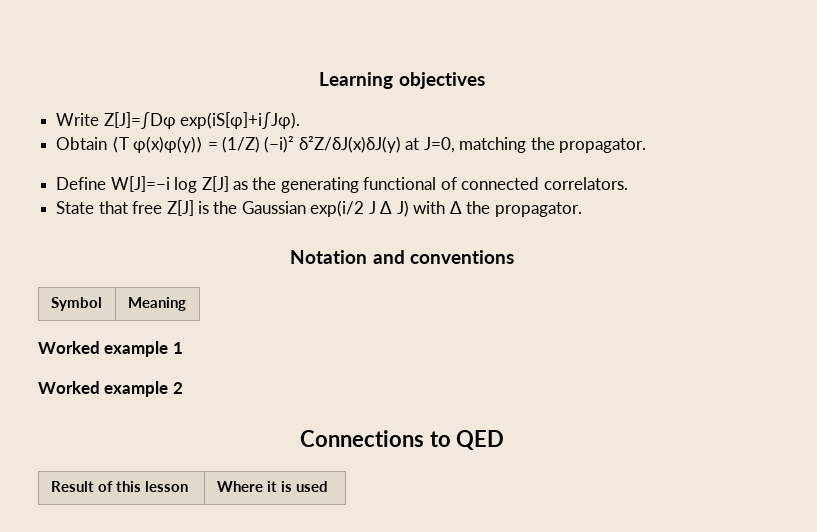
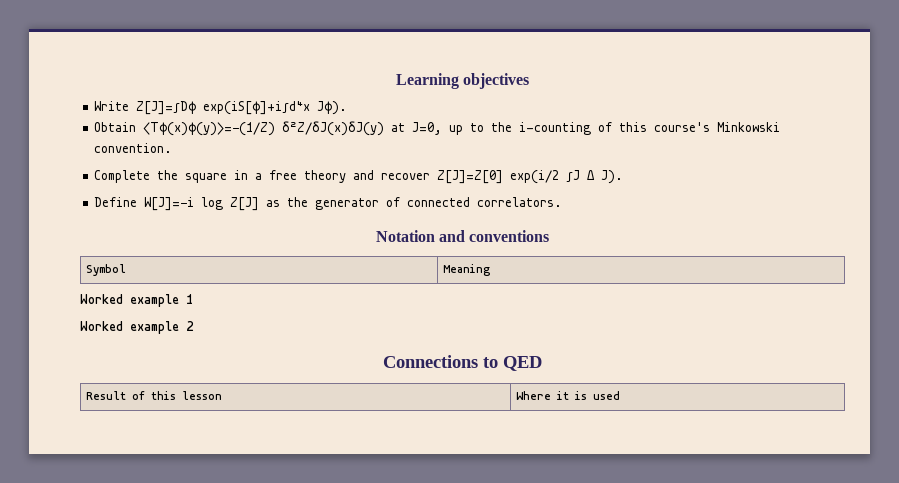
[180,112,301,129] exp(iS[φ]+i∫Jφ). -> [203,101,348,115] exp(iS[φ]+i∫d⁴x Jφ).
[111,136,647,153] ⟨T φ(x)φ(y)⟩ = (1/Z) (−i)² δ²Z/δJ(x)δJ(y) at J=0, matching the propagator. -> [143,121,781,136] [94,143,173,153] [94,170,624,184] ⟨Tφ(x)φ(y)⟩=−(1/Z) δ²Z/δJ(x)δJ(y) at J=0, up to the i-counting of this course's Minkowski convention. // Complete the square in a free theory and recover Z[J]=Z[0] exp(i/2 ∫J Δ J).
[280,177,437,193] generating functional -> [315,198,380,210] generator
[56,200,582,217] // State that free Z[J] is the Gaussian exp(i/2 J Δ J) with Δ the propagator. -> (563, 202) none

